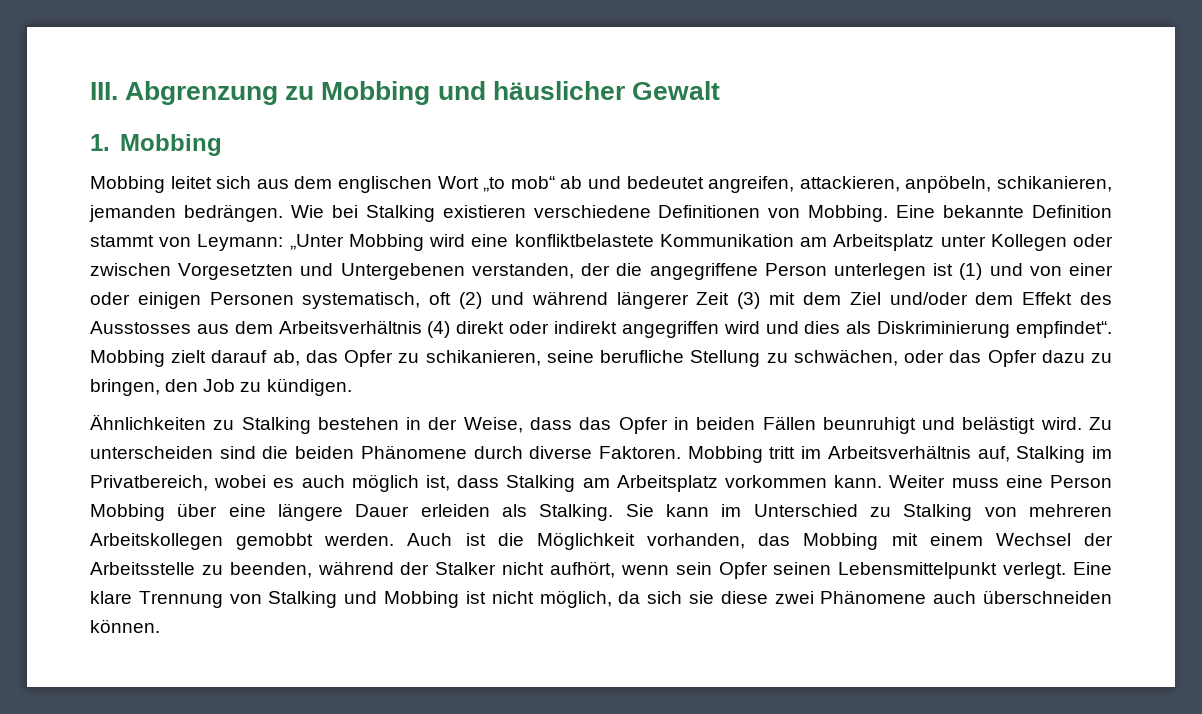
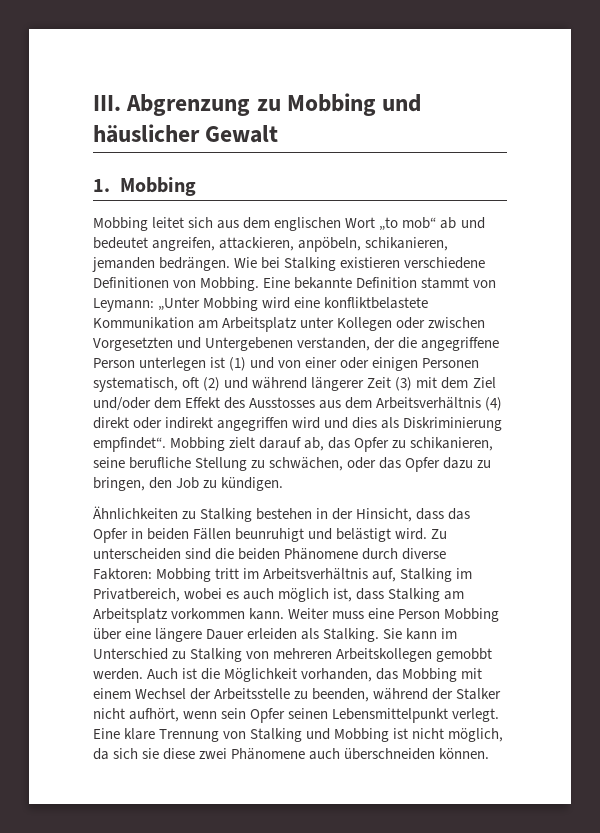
[463,417,523,433] Weise, -> [356,508,413,522] Hinsicht,
[599,446,681,459] Faktoren. -> [93,568,152,580] Faktoren:

